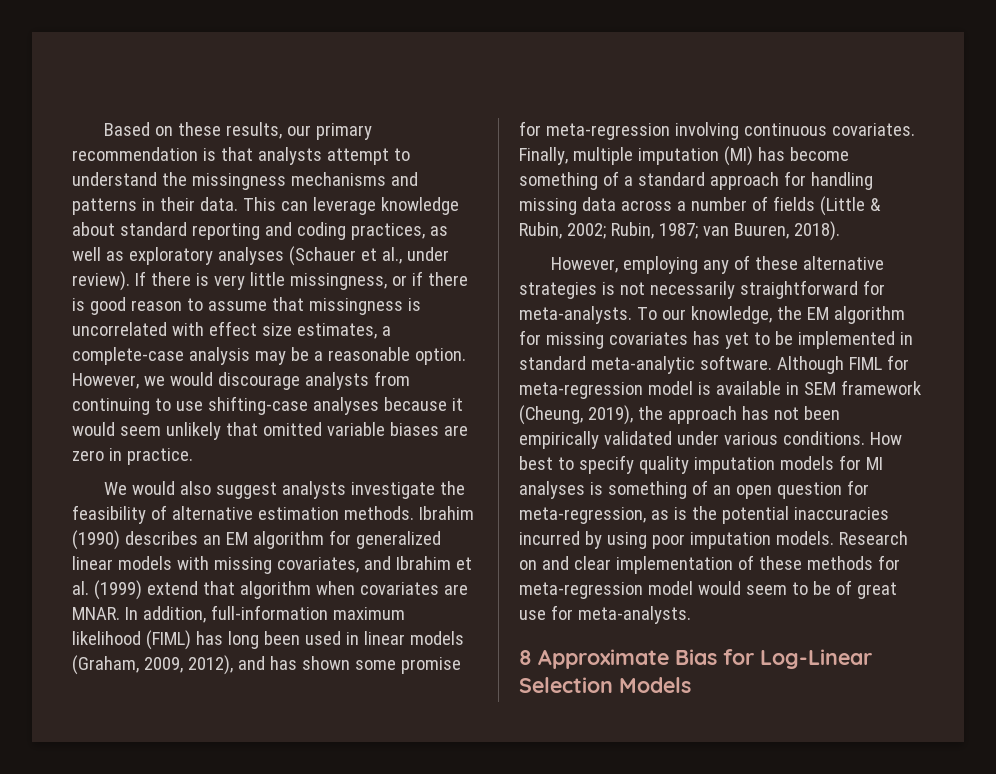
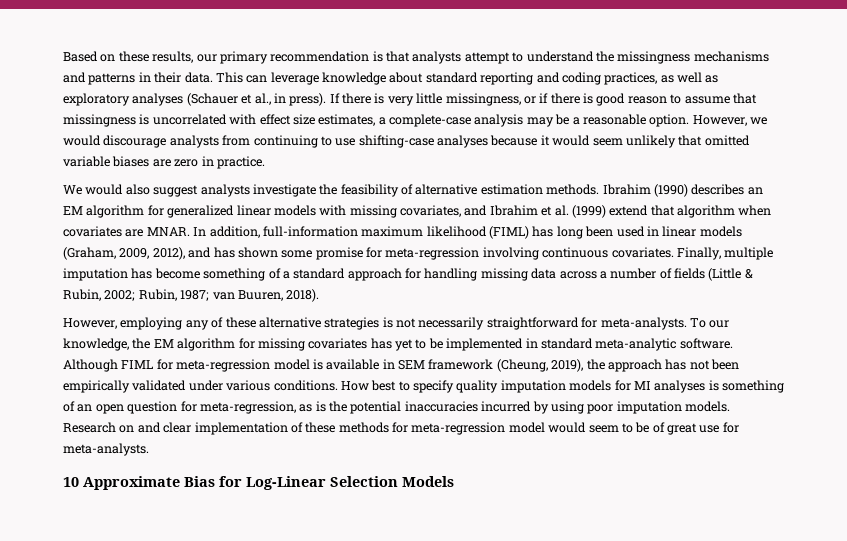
[406,247,449,261] [72,271,130,291] under review). -> [273,93,327,106] in press).
[723,146,753,166] (MI) -> (128, 274) none
[519,650,532,665] 8 -> [63,477,79,487] 10

